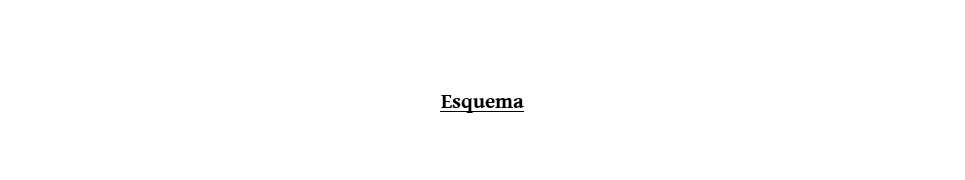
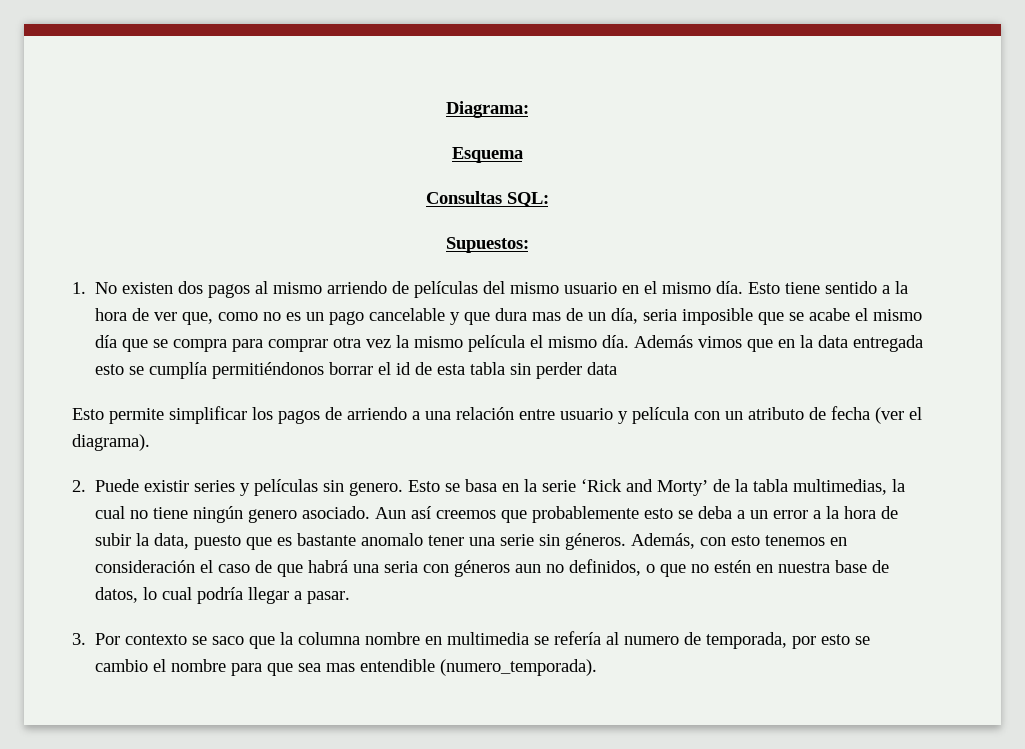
(440, 104) none -> [445,101,529,118] Diagrama: //
(524, 104) none -> [425,191,549,207] [445,237,529,253] [71,281,909,298] [95,308,923,325] [95,335,924,352] [95,362,618,379] [71,406,922,424] [71,434,150,451] [71,479,906,496] [95,506,899,523] [95,533,848,550] [95,559,890,577] [95,587,351,604] [71,631,871,649] [95,659,598,676] // Consultas SQL: // Supuestos: // 1. No existen dos pagos al mismo arriendo de películas del mismo usuario en el mismo día. Esto tiene sentido a la hora de ver que, como no es un pago cancelable y que dura mas de un día, seria imposible que se acabe el mismo día que se compra para comprar otra vez la mismo película el mismo día. Además vimos que en la data entregada esto se cumplía permitiéndonos borrar el id de esta tabla sin perder data // Esto permite simplificar los pagos de arriendo a una relación entre usuario y película con un atributo de fecha (ver el diagrama). // 2. Puede existir series y películas sin genero. Esto se basa en la serie ‘Rick and Morty’ de la tabla multimedias, la cual no tiene ningún genero asociado. Aun así creemos que probablemente esto se deba a un error a la hora de subir la data, puesto que es bastante anomalo tener una serie sin géneros. Además, con esto tenemos en consideración el caso de que habrá una seria con géneros aun no definidos, o que no estén en nuestra base de datos, lo cual podría llegar a pasar. // 3. Por contexto se saco que la columna nombre en multimedia se refería al numero de temporada, por esto se cambio el nombre para que sea mas entendible (numero_temporada).

